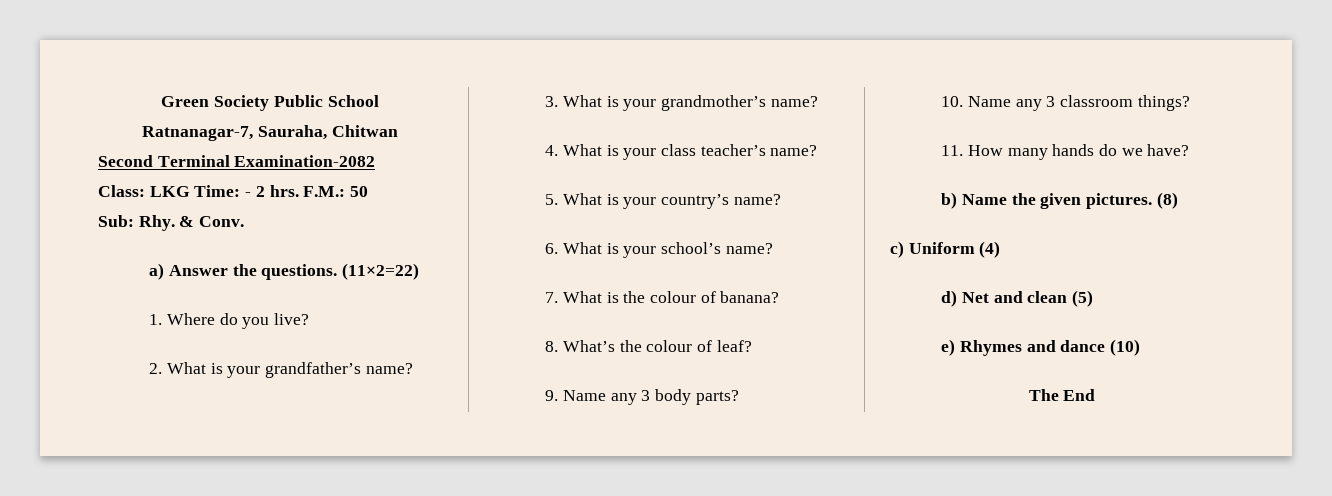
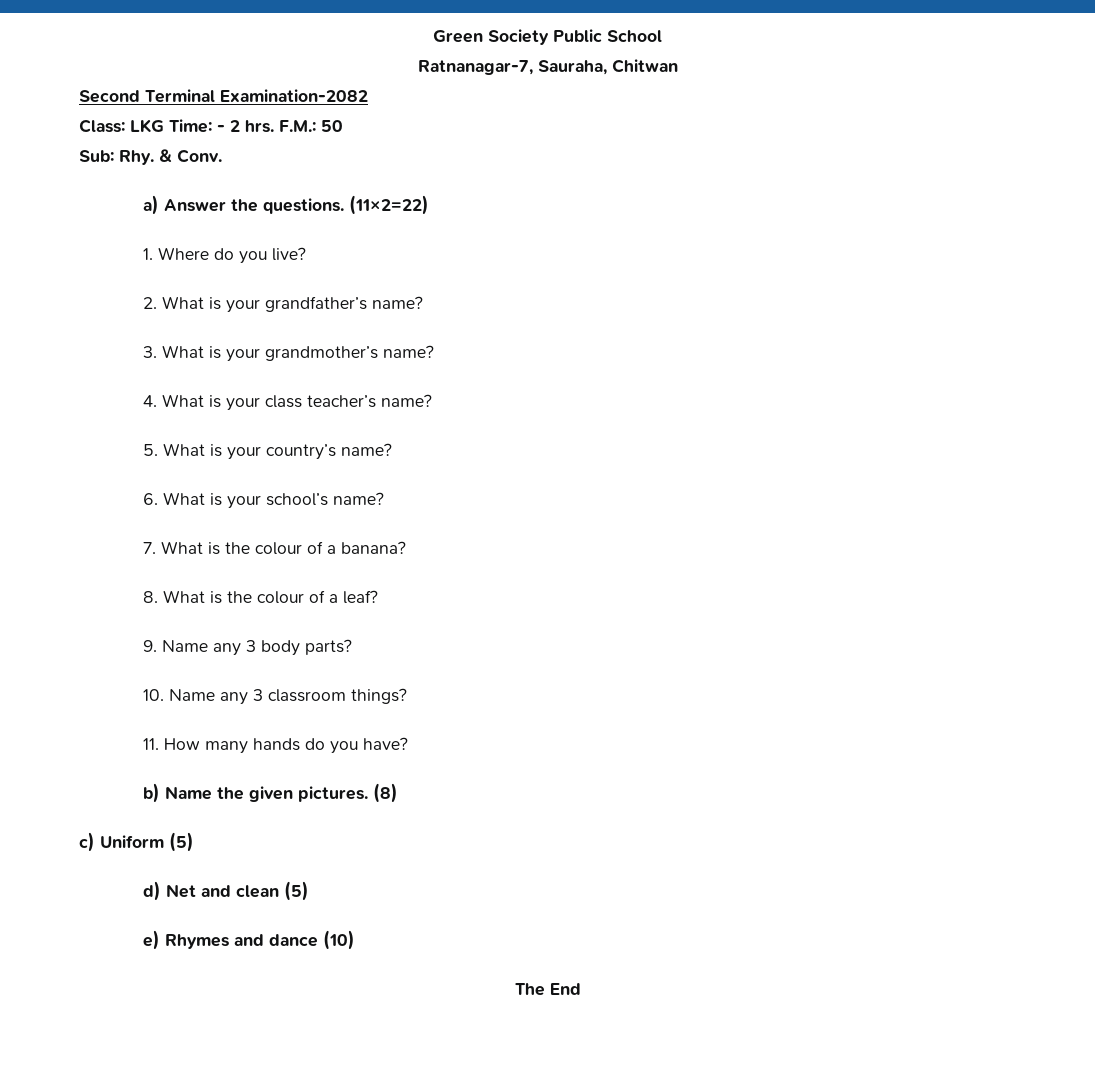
(716, 297) none -> [326,545,336,554] a
[562,340,712,352] What’s the colour of -> [162,590,338,604] What is the colour of a
[1121,148,1143,156] we -> [329,741,358,754] you
[979,241,1001,258] (4) -> [169,832,194,852] (5)

